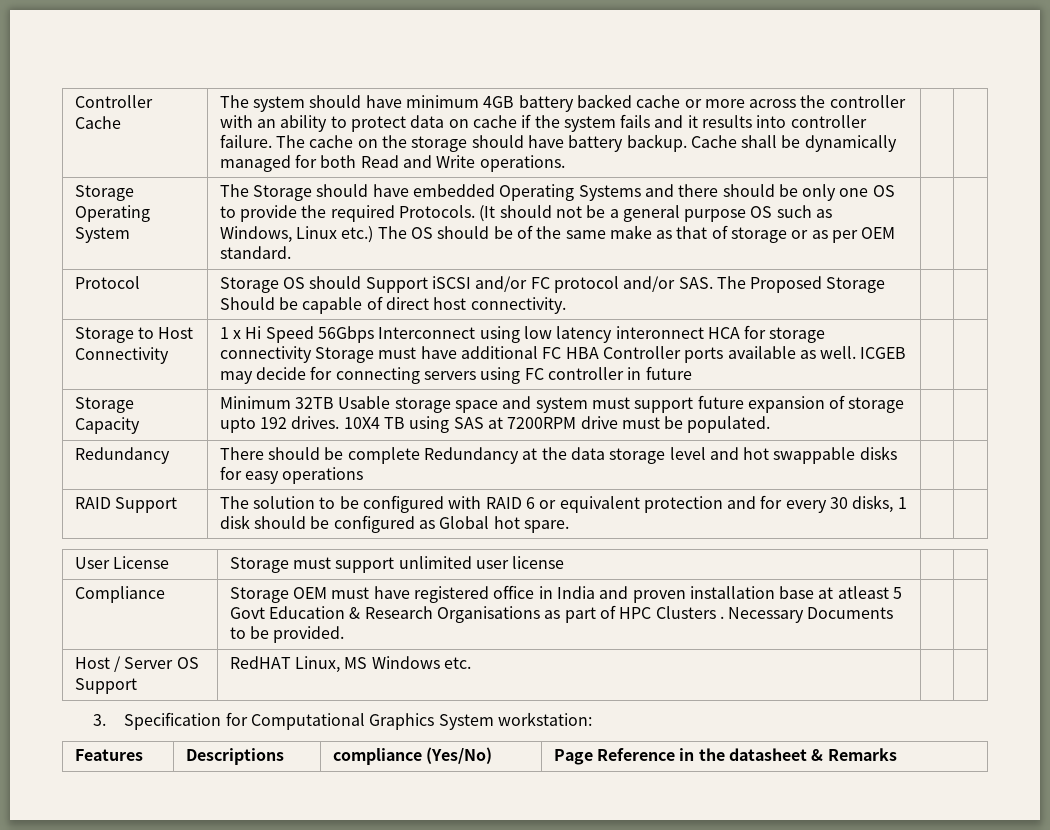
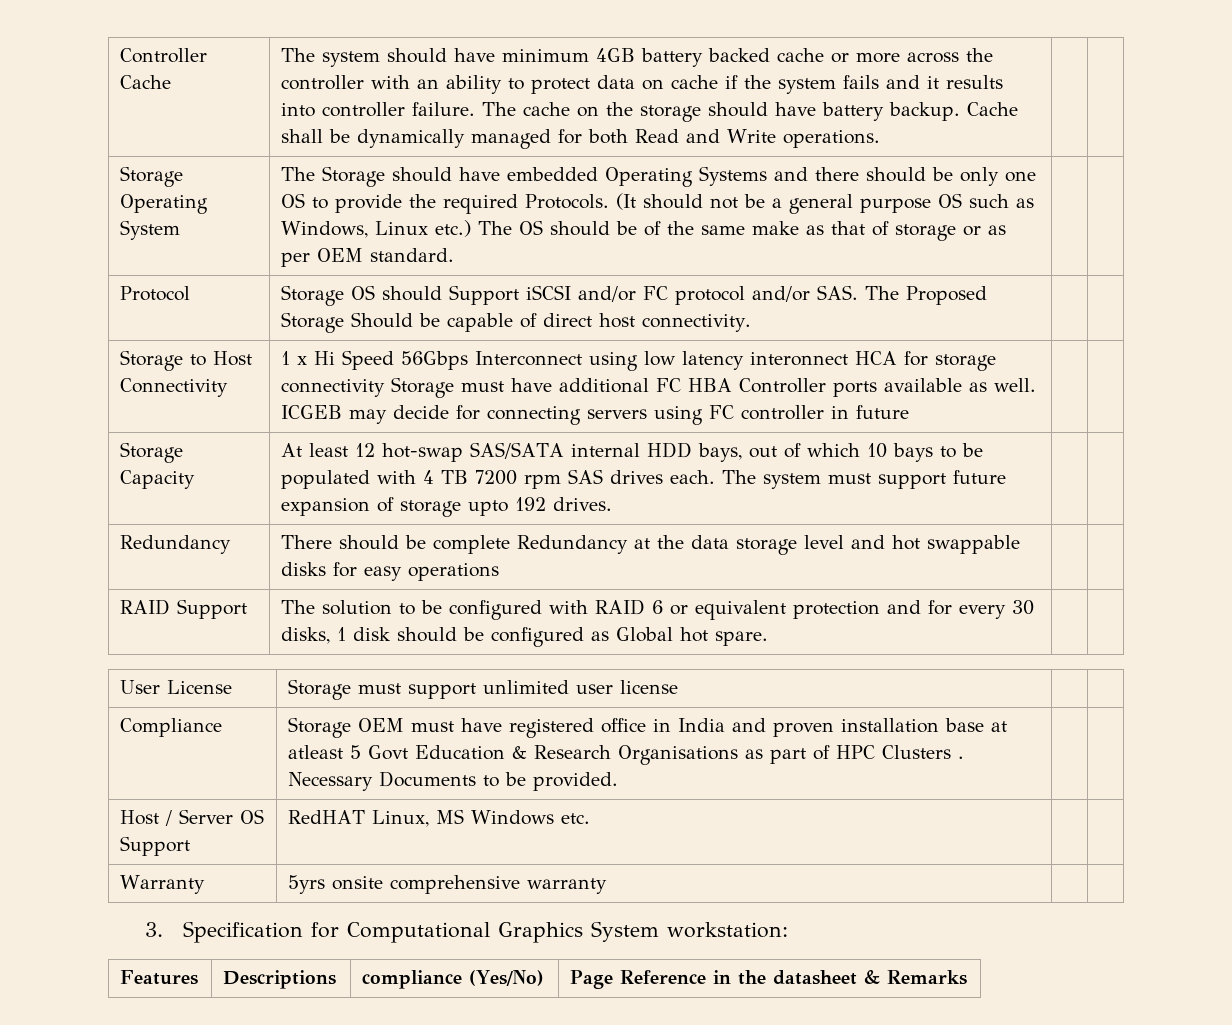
[219,396,532,413] Minimum 32TB Usable storage space and -> [281,442,984,462] [281,469,757,489] At least 12 hot-swap SAS/SATA internal HDD bays, out of which 10 bays to be populated with 4 TB 7200 rpm SAS drives each. The
[343,416,771,433] 10X4 TB using SAS at 7200RPM drive must be populated. -> (613, 504) none
(471, 663) none -> [120,875,206,894] [288,875,608,894] // Warranty | 5yrs onsite comprehensive warranty | |

